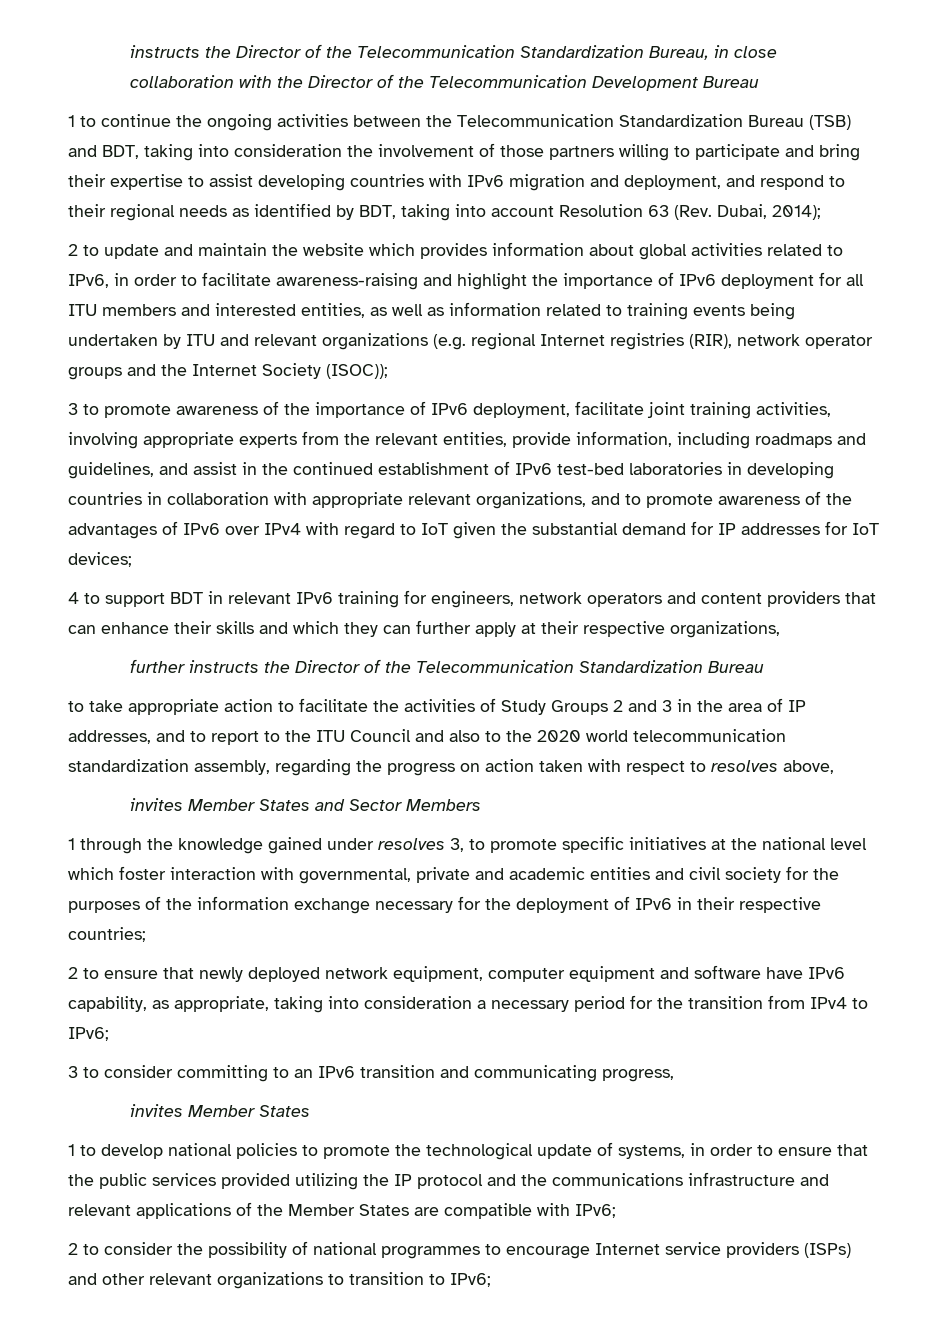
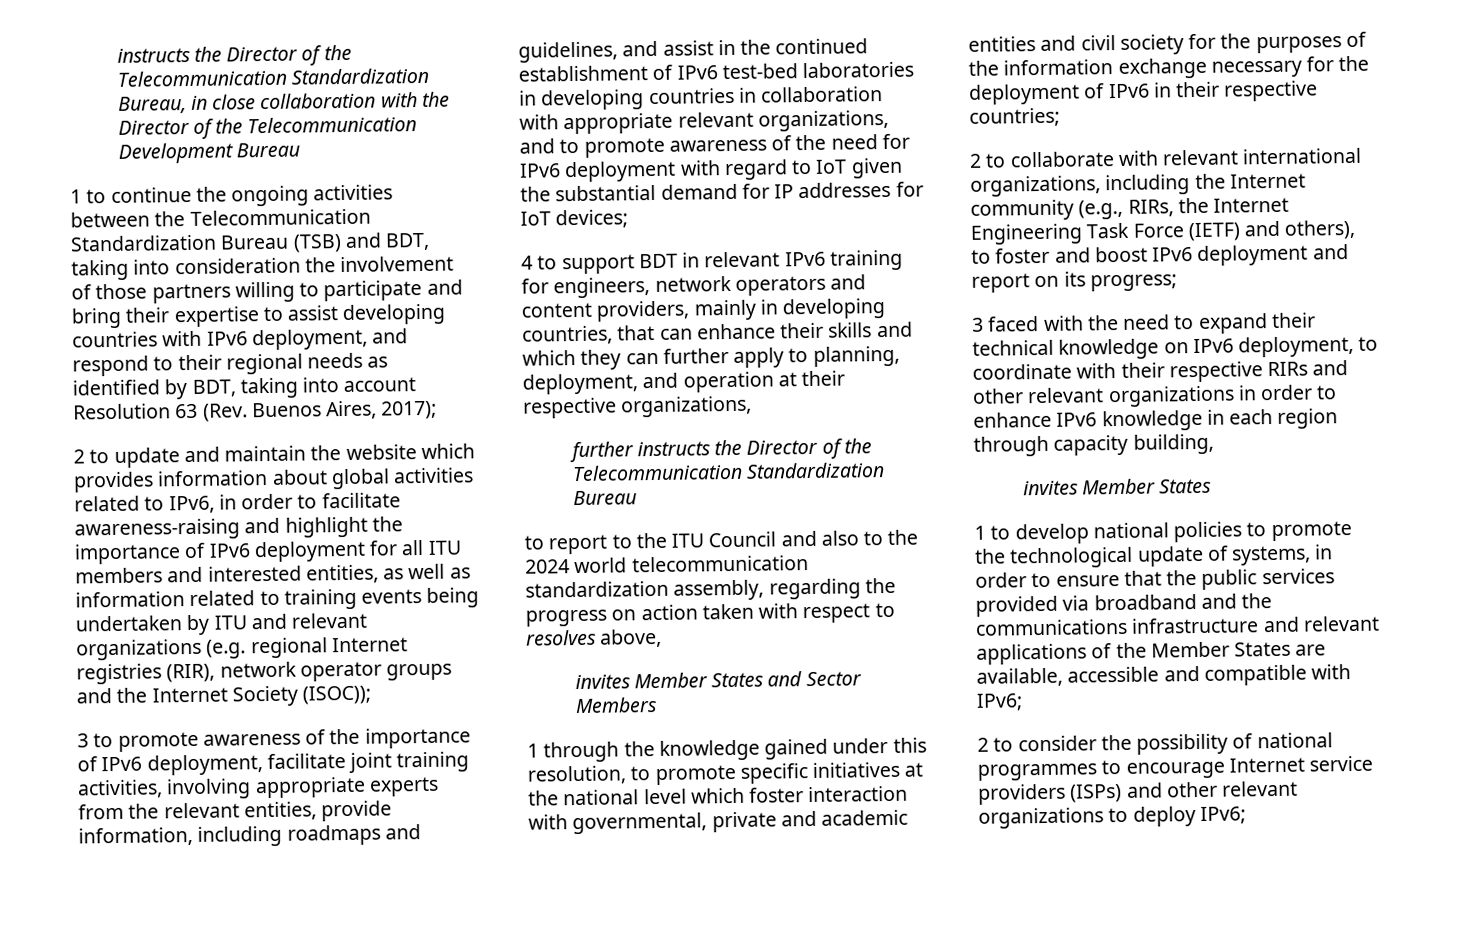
[509,174,619,191] migration and -> (248, 338) none
[717,204,821,220] Dubai, 2014); -> [251,400,438,420] Buenos Aires, 2017);
[68,521,301,539] advantages of IPv6 over IPv4 -> [830,133,910,150] [519,160,677,183] need for IPv6 deployment
[767,591,840,607] providers -> [596,297,886,322] [522,325,613,345] providers, mainly in developing countries,
(516, 629) none -> [788,345,900,367] [522,371,774,395] to planning, deployment, and operation
[89,698,806,715] [68,730,206,744] take appropriate action to facilitate the activities of Study Groups 2 and 3 in the area of IP addresses, and to -> (544, 542) none
[537,730,581,742] 2020 -> [525,559,570,574] 2024
[378,838,464,852] resolves 3, -> [892,737,927,753] [527,765,626,785] this resolution,
[104,965,845,982] [68,995,868,1013] [68,1027,109,1041] [68,1065,674,1082] ensure that newly deployed network equipment, computer equipment and software have IPv6 capability, as appropriate, taking into consideration a necessary period for the transition from IPv4 to IPv6; // 3 to consider committing to an IPv6 transition and communicating progress, -> [1009,147,1363,168] [970,173,1306,197] [970,197,1290,221] [970,219,1357,245] [971,244,1349,266] [971,271,1177,293] [972,312,1316,334] [972,335,1379,360] [972,360,1349,383] [972,384,1338,408] [973,408,1339,432] [973,433,1214,457] collaborate with relevant international organizations, including the Internet community (e.g., RIRs, the Internet Engineering Task Force (IETF) and others), to foster and boost IPv6 deployment and report on its progress; // 3 faced with the need to expand their technical knowledge on IPv6 deployment, to coordinate with their respective RIRs and other relevant organizations in order to enhance IPv6 knowledge in each region through capacity building,
[295,1173,483,1190] utilizing the IP protocol -> [1062,594,1197,611] via broadband
(439, 1211) none -> [976,665,1200,687] available, accessible and
[349,1272,445,1285] transition to -> [1132,806,1196,827] deploy

